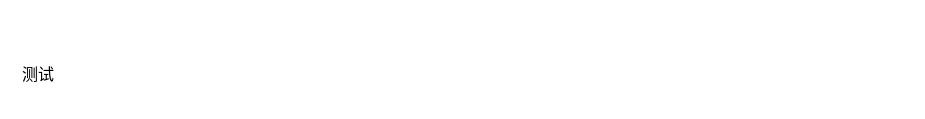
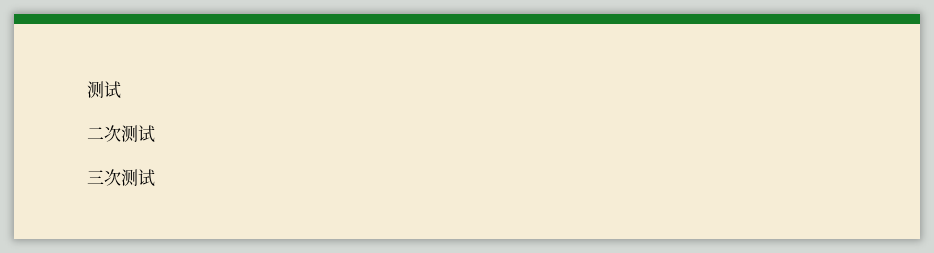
[22,66,54,83] 测试 -> [87,81,121,99] [87,125,155,143] [87,169,155,187] 测试 // 二次测试 // 三次测试

